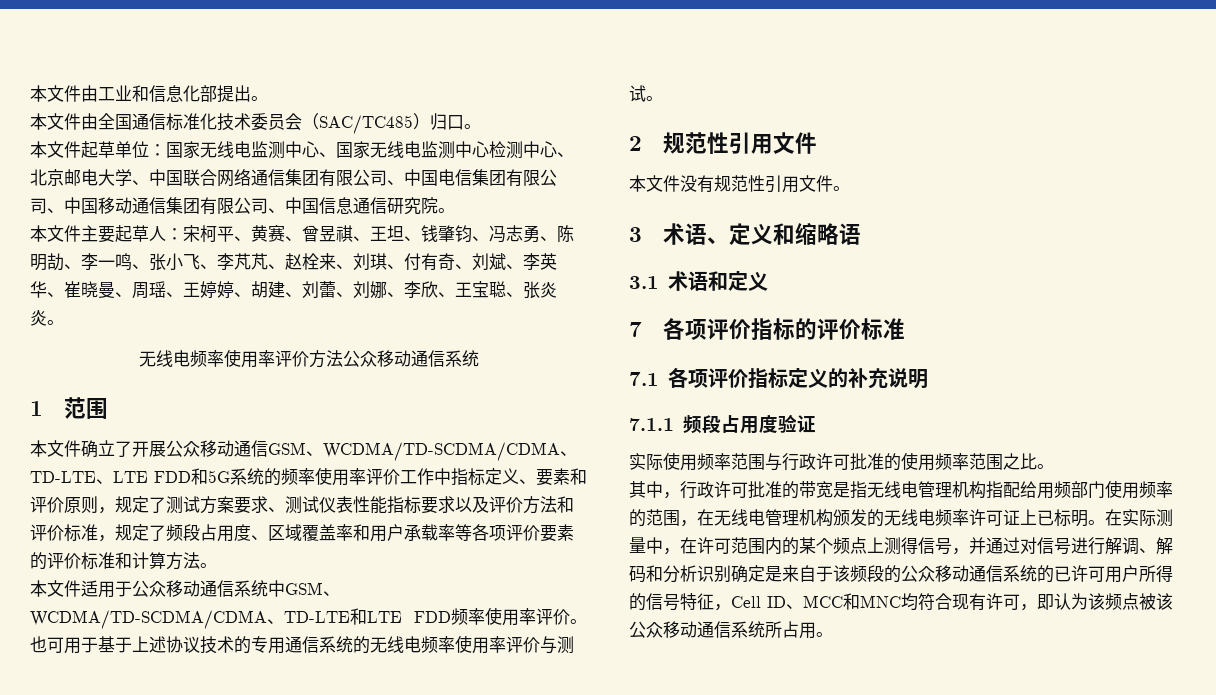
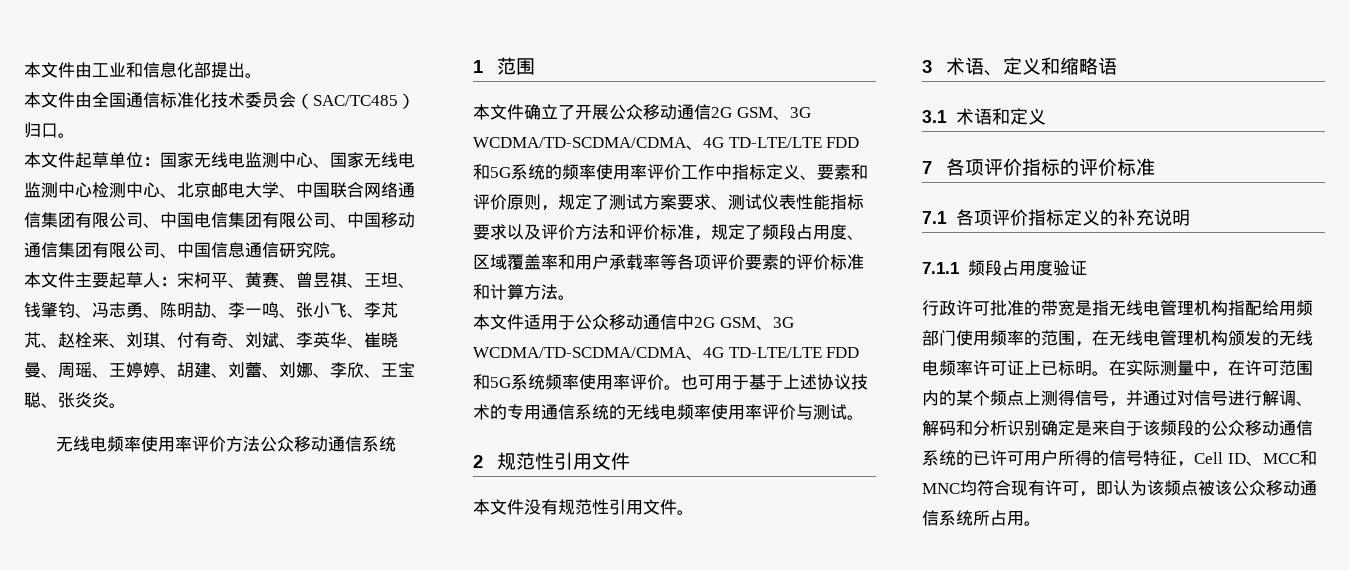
[268,442,577,461] [30,471,148,484] GSM、WCDMA/TD-SCDMA/CDMA、TD-LTE、LTE -> [711,107,811,120] [473,137,822,150] 2G GSM、3G WCDMA/TD-SCDMA/CDMA、4G TD-LTE/LTE
[234,580,340,597] [30,608,451,629] 系统中GSM、WCDMA/TD-SCDMA/CDMA、TD-LTE和LTE FDD -> [677,314,794,330] [473,347,860,360] [473,374,545,390] 中2G GSM、3G WCDMA/TD-SCDMA/CDMA、4G TD-LTE/LTE FDD和5G系统
[629,452,1054,471] [629,481,680,499] 实际使用频率范围与行政许可批准的使用频率范围之比。 // 其中， -> (1087, 267) none

